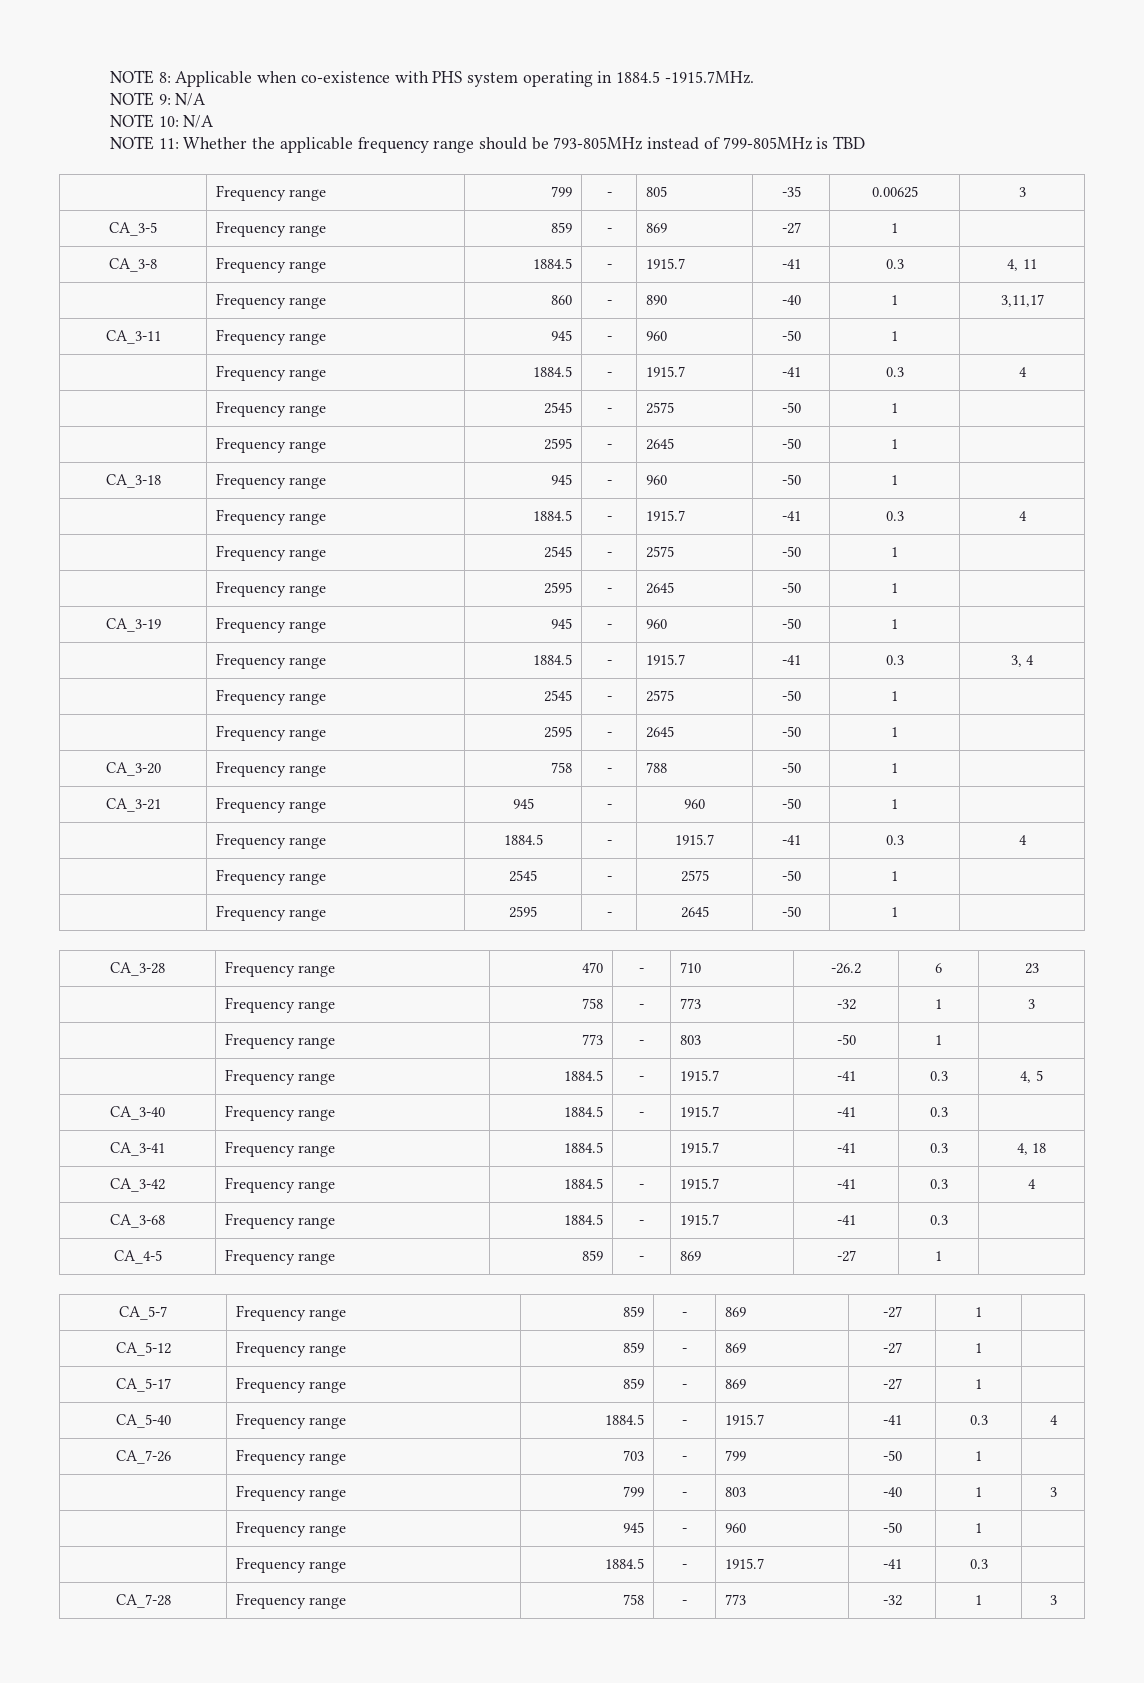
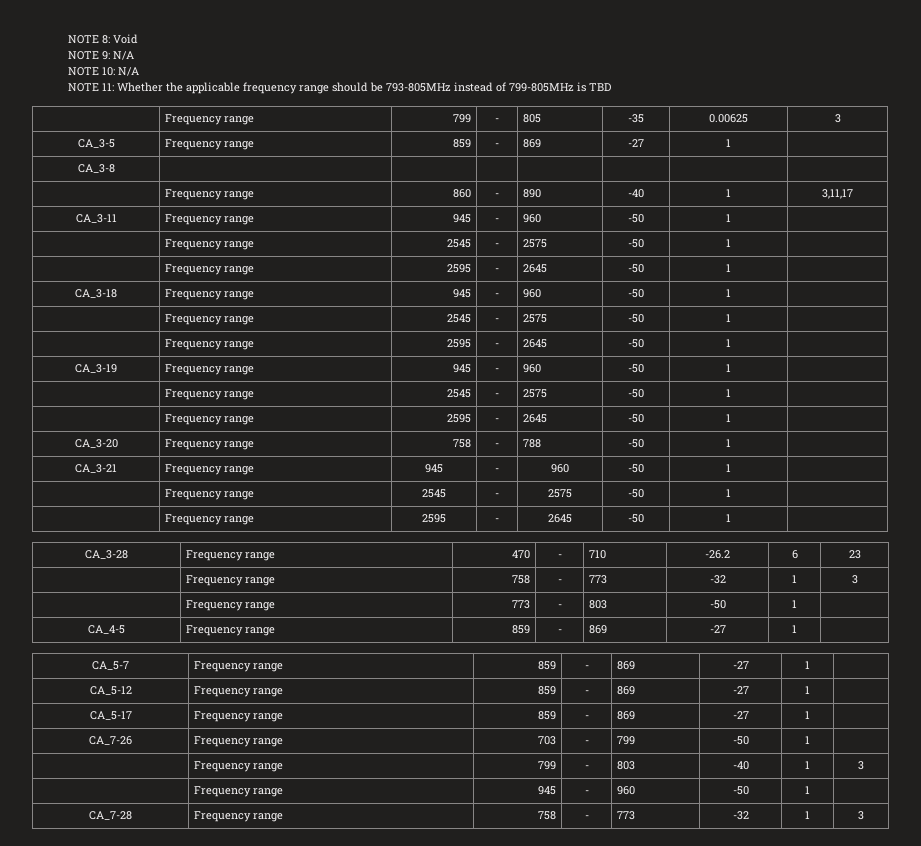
[175,71,754,87] Applicable when co-existence with PHS system operating in 1884.5 -1915.7MHz. -> [112,34,138,44] Void
[215,257,327,273] [533,258,573,269] [606,264,612,269] [645,258,685,269] [781,259,801,269] [885,259,904,269] [1007,259,1037,271] Frequency range | 1884.5 | - | 1915.7 | -41 | 0.3 | 4, 11 -> (115, 168) | | | | | |
[215,365,327,381] [533,366,573,377] [606,372,612,377] [645,366,685,377] [781,367,801,377] [885,367,904,377] [1018,367,1027,377] // | Frequency range | 1884.5 | - | 1915.7 | -41 | 0.3 | 4 -> (731, 218) none
[215,509,327,525] [533,510,573,521] [606,516,612,521] [645,510,685,521] [781,511,801,521] [885,511,904,521] [1018,511,1027,521] // | Frequency range | 1884.5 | - | 1915.7 | -41 | 0.3 | 4 -> (731, 293) none
[215,653,327,669] [533,654,573,665] [606,660,612,665] [645,654,685,665] [781,655,801,665] [885,655,904,665] [1010,655,1035,667] // | Frequency range | 1884.5 | - | 1915.7 | -41 | 0.3 | 3, 4 -> (731, 368) none
[215,833,327,849] [503,834,543,845] [606,840,612,845] [675,834,714,845] [781,835,801,845] [885,835,904,845] [1018,835,1027,845] // | Frequency range | 1884.5 | - | 1915.7 | -41 | 0.3 | 4 -> (731, 468) none
[224,1069,336,1085] [564,1070,604,1081] [639,1076,644,1081] [679,1070,719,1081] [836,1071,856,1081] [929,1071,948,1081] [1020,1070,1043,1083] [110,1106,165,1120] [224,1105,336,1121] [564,1106,604,1117] [639,1112,644,1117] [679,1106,719,1117] [836,1107,856,1117] [929,1107,948,1117] [110,1142,165,1156] [224,1141,336,1157] [564,1142,604,1153] [679,1142,719,1153] [836,1143,856,1153] [929,1143,948,1153] [1016,1143,1047,1155] [110,1178,165,1192] [224,1177,336,1193] [564,1178,604,1189] [639,1184,644,1189] [679,1178,719,1189] [836,1179,856,1189] [929,1179,948,1189] [1028,1179,1036,1189] [110,1214,165,1228] [224,1213,336,1229] [564,1214,604,1225] [639,1220,644,1225] [679,1214,719,1225] [836,1215,856,1225] [929,1215,948,1225] // | Frequency range | 1884.5 | - | 1915.7 | -41 | 0.3 | 4, 5 // CA_3-40 | Frequency range | 1884.5 | - | 1915.7 | -41 | 0.3 | // CA_3-41 | Frequency range | 1884.5 | | 1915.7 | -41 | 0.3 | 4, 18 // CA_3-42 | Frequency range | 1884.5 | - | 1915.7 | -41 | 0.3 | 4 // CA_3-68 | Frequency range | 1884.5 | - | 1915.7 | -41 | 0.3 | -> (797, 604) none
[115,1414,171,1428] [235,1413,347,1429] [605,1414,645,1425] [682,1420,687,1425] [724,1414,764,1425] [882,1415,902,1425] [969,1415,988,1425] [1049,1415,1058,1425] // CA_5-40 | Frequency range | 1884.5 | - | 1915.7 | -41 | 0.3 | 4 -> (810, 715) none
[235,1557,347,1573] [605,1558,645,1569] [682,1564,687,1569] [724,1558,764,1569] [882,1559,902,1569] [969,1559,988,1569] // | Frequency range | 1884.5 | - | 1915.7 | -41 | 0.3 | -> (810, 790) none

